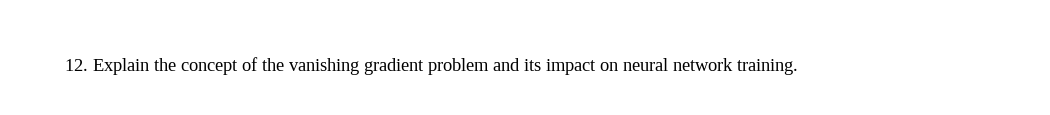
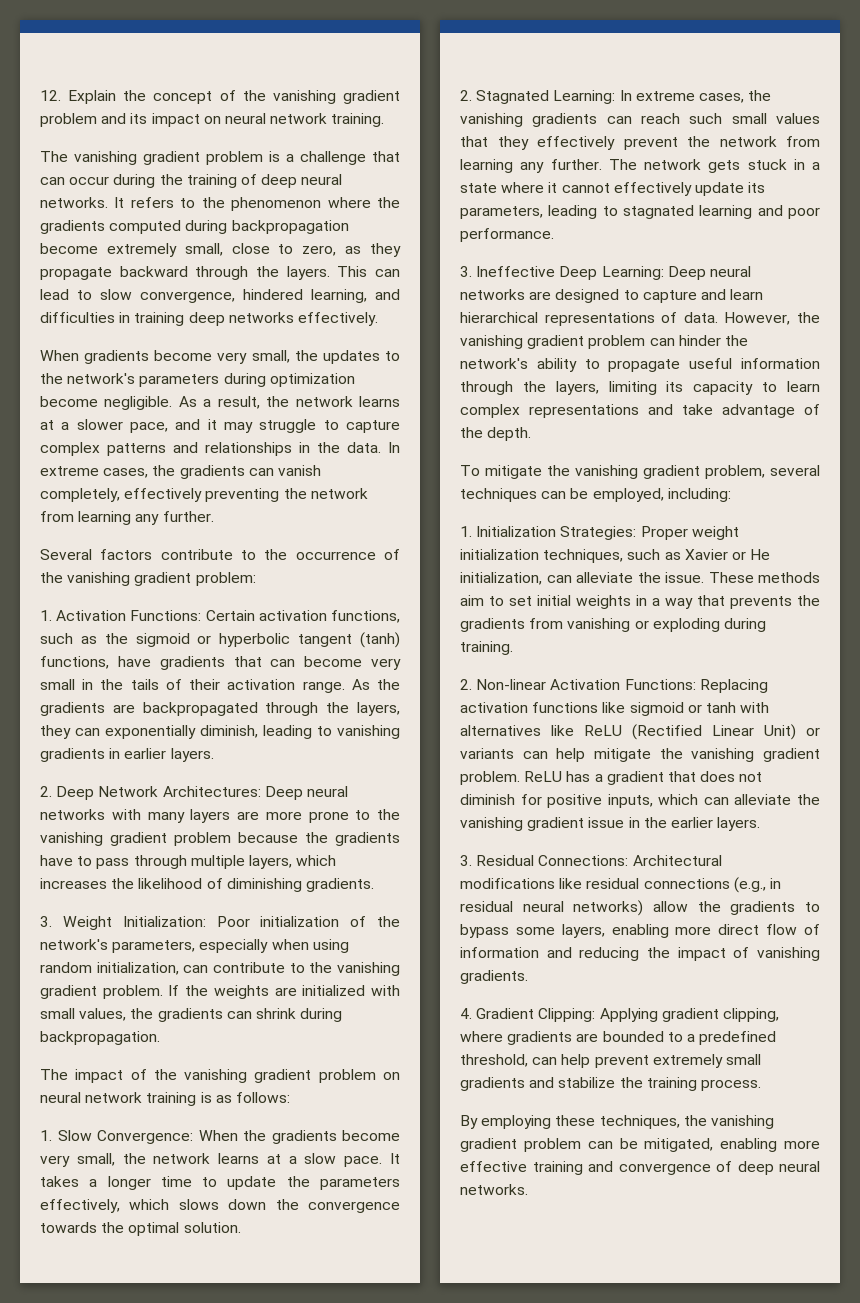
(798, 67) none -> [40,151,400,165] [40,174,343,188] [40,197,400,211] [40,220,349,234] [40,243,401,257] [40,266,400,280] [40,289,400,303] [40,312,378,326] [40,350,400,364] [40,373,355,387] [40,396,400,410] [40,419,400,433] [40,442,400,456] [40,465,321,479] [40,488,368,502] [40,511,214,525] [40,549,400,560] [40,572,256,586] [40,610,400,623] [40,632,400,648] [40,656,401,670] [40,679,400,693] [40,702,400,716] [40,725,400,739] [40,748,214,762] [40,786,348,800] [40,809,400,823] [40,832,400,846] [40,855,337,869] [40,878,374,892] [40,916,400,930] [40,939,349,953] [40,962,400,976] [40,985,401,999] [40,1008,343,1022] [40,1031,160,1045] [40,1069,400,1083] [40,1092,290,1106] [40,1130,400,1144] [40,1153,400,1167] [40,1176,400,1190] [40,1199,400,1213] [40,1222,241,1236] [460,90,772,104] [460,113,820,127] [460,136,820,150] [460,159,820,173] [460,182,766,196] [460,205,820,219] [460,228,554,242] [460,266,751,280] [460,289,764,303] [460,312,820,326] [460,335,748,349] [460,358,820,372] [460,381,820,395] [460,404,820,418] [460,427,532,441] [460,465,820,479] [460,488,731,502] [460,526,739,540] [460,549,771,563] [460,572,820,585] [460,595,820,609] [460,618,766,632] [460,641,513,655] [460,679,768,693] [460,702,770,716] [460,724,820,740] [460,748,820,762] [460,771,763,785] [460,794,820,808] [460,817,761,831] [460,855,722,866] [460,877,781,893] [460,900,820,916] [460,924,820,938] [460,947,820,961] [460,970,528,984] [460,1008,779,1022] [460,1031,777,1045] [460,1054,761,1068] [460,1077,761,1091] [460,1115,774,1129] [460,1138,820,1152] [460,1161,820,1175] [460,1184,528,1195] // The vanishing gradient problem is a challenge that can occur during the training of deep neural networks. It refers to the phenomenon where the gradients computed during backpropagation become extremely small, close to zero, as they propagate backward through the layers. This can lead to slow convergence, hindered learning, and difficulties in training deep networks effectively. // When gradients become very small, the updates to the network's parameters during optimization become negligible. As a result, the network learns at a slower pace, and it may struggle to capture complex patterns and relationships in the data. In extreme cases, the gradients can vanish completely, effectively preventing the network from learning any further. // Several factors contribute to the occurrence of the vanishing gradient problem: // 1. Activation Functions: Certain activation functions, such as the sigmoid or hyperbolic tangent (tanh) functions, have gradients that can become very small in the tails of their activation range. As the gradients are backpropagated through the layers, they can exponentially diminish, leading to vanishing gradients in earlier layers. // 2. Deep Network Architectures: Deep neural networks with many layers are more prone to the vanishing gradient problem because the gradients have to pass through multiple layers, which increases the likelihood of diminishing gradients. // 3. Weight Initialization: Poor initialization of the network's parameters, especially when using random initialization, can contribute to the vanishing gradient problem. If the weights are initialized with small values, the gradients can shrink during backpropagation. // The impact of the vanishing gradient problem on neural network training is as follows: // 1. Slow Convergence: When the gradients become very small, the network learns at a slow pace. It takes a longer time to update the parameters effectively, which slows down the convergence towards the optimal solution. // 2. Stagnated Learning: In extreme cases, the vanishing gradients can reach such small values that they effectively prevent the network from learning any further. The network gets stuck in a state where it cannot effectively update its parameters, leading to stagnated learning and poor performance. // 3. Ineffective Deep Learning: Deep neural networks are designed to capture and learn hierarchical representations of data. However, the vanishing gradient problem can hinder the network's ability to propagate useful information through the layers, limiting its capacity to learn complex representations and take advantage of the depth. // To mitigate the vanishing gradient problem, several techniques can be employed, including: // 1. Initialization Strategies: Proper weight initialization techniques, such as Xavier or He initialization, can alleviate the issue. These methods aim to set initial weights in a way that prevents the gradients from vanishing or exploding during training. // 2. Non-linear Activation Functions: Replacing activation functions like sigmoid or tanh with alternatives like ReLU (Rectified Linear Unit) or variants can help mitigate the vanishing gradient problem. ReLU has a gradient that does not diminish for positive inputs, which can alleviate the vanishing gradient issue in the earlier layers. // 3. Residual Connections: Architectural modifications like residual connections (e.g., in residual neural networks) allow the gradients to bypass some layers, enabling more direct flow of information and reducing the impact of vanishing gradients. // 4. Gradient Clipping: Applying gradient clipping, where gradients are bounded to a predefined threshold, can help prevent extremely small gradients and stabilize the training process. // By employing these techniques, the vanishing gradient problem can be mitigated, enabling more effective training and convergence of deep neural networks.

